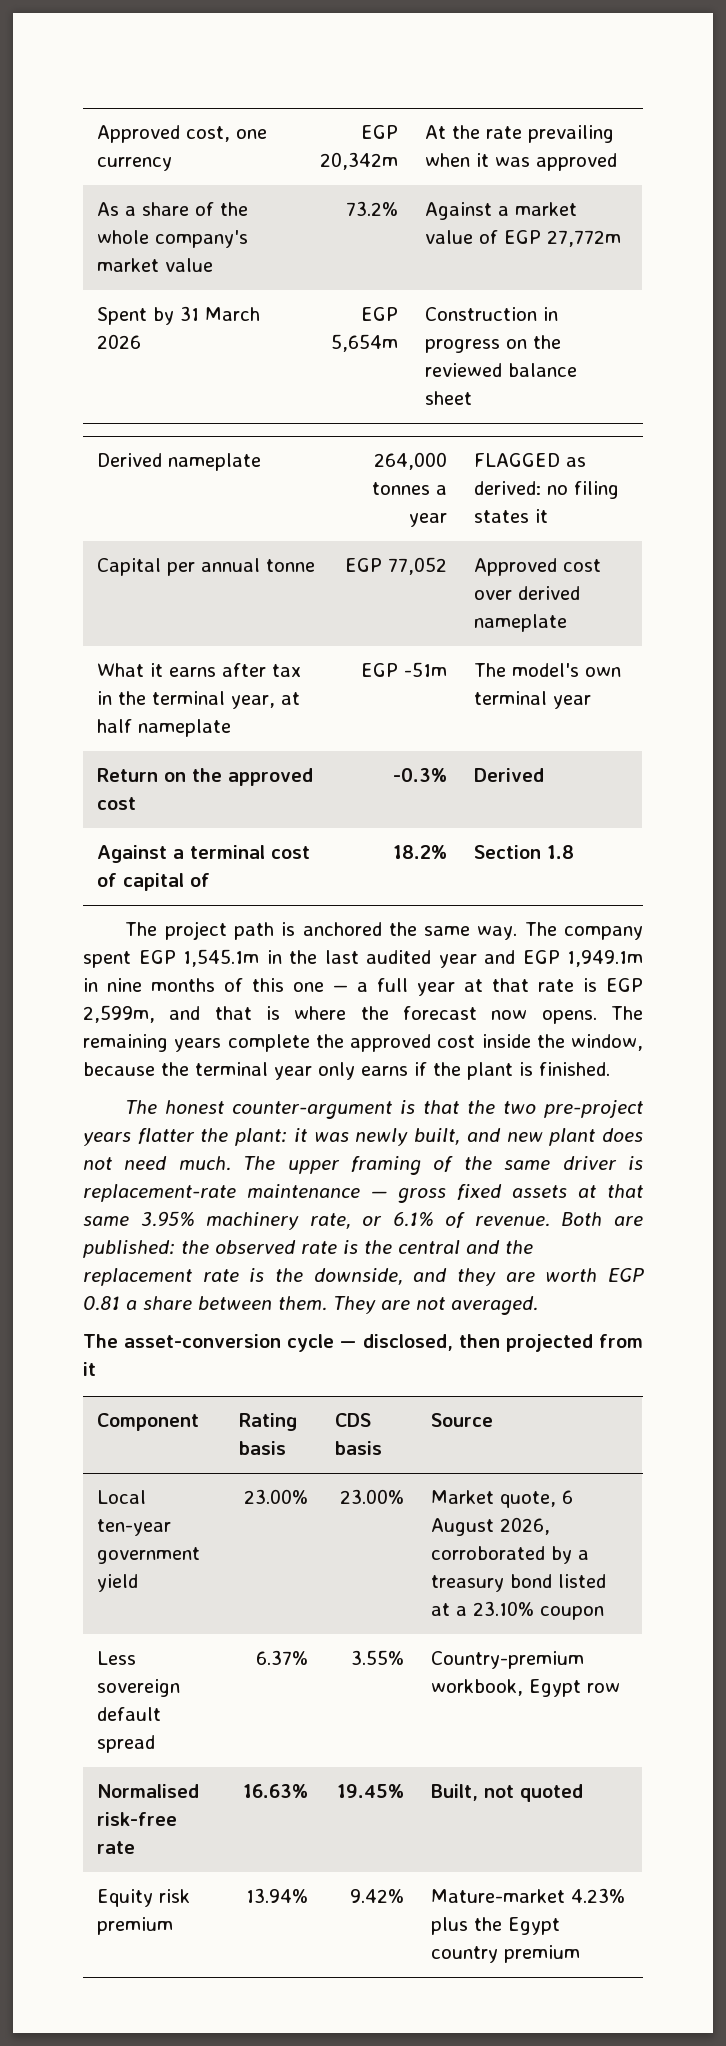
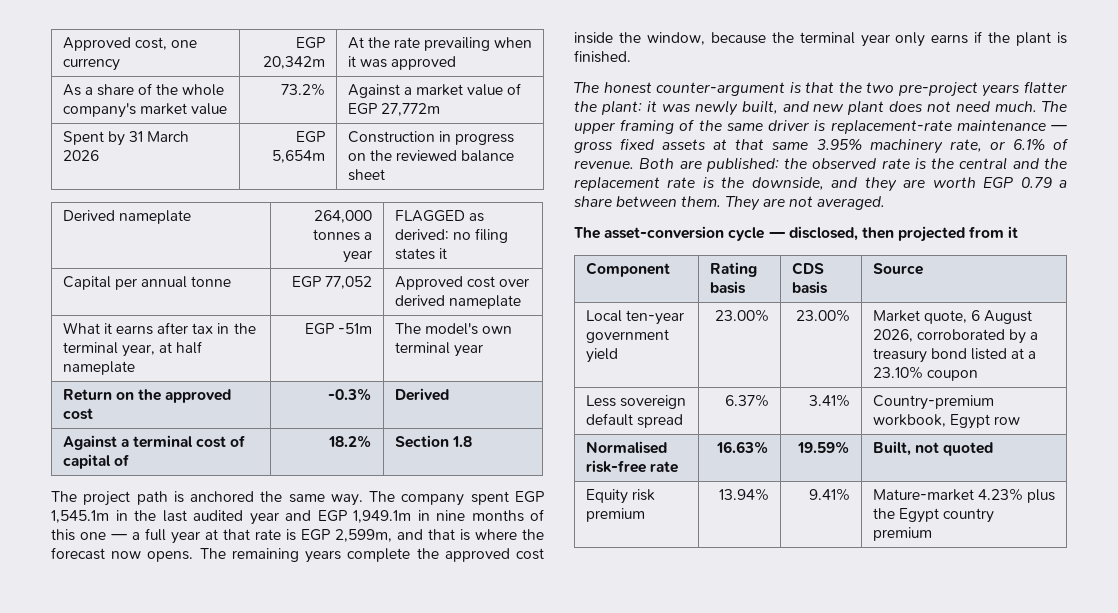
[83,1296,120,1311] 0.81 -> [1020,177,1052,188] 0.79
[351,1650,405,1665] 3.55% -> [809,394,851,407] 3.41%
[337,1784,405,1798] 19.45% -> [797,441,851,454] 19.59%
[350,1889,405,1903] 9.42% -> [809,488,851,501] 9.41%

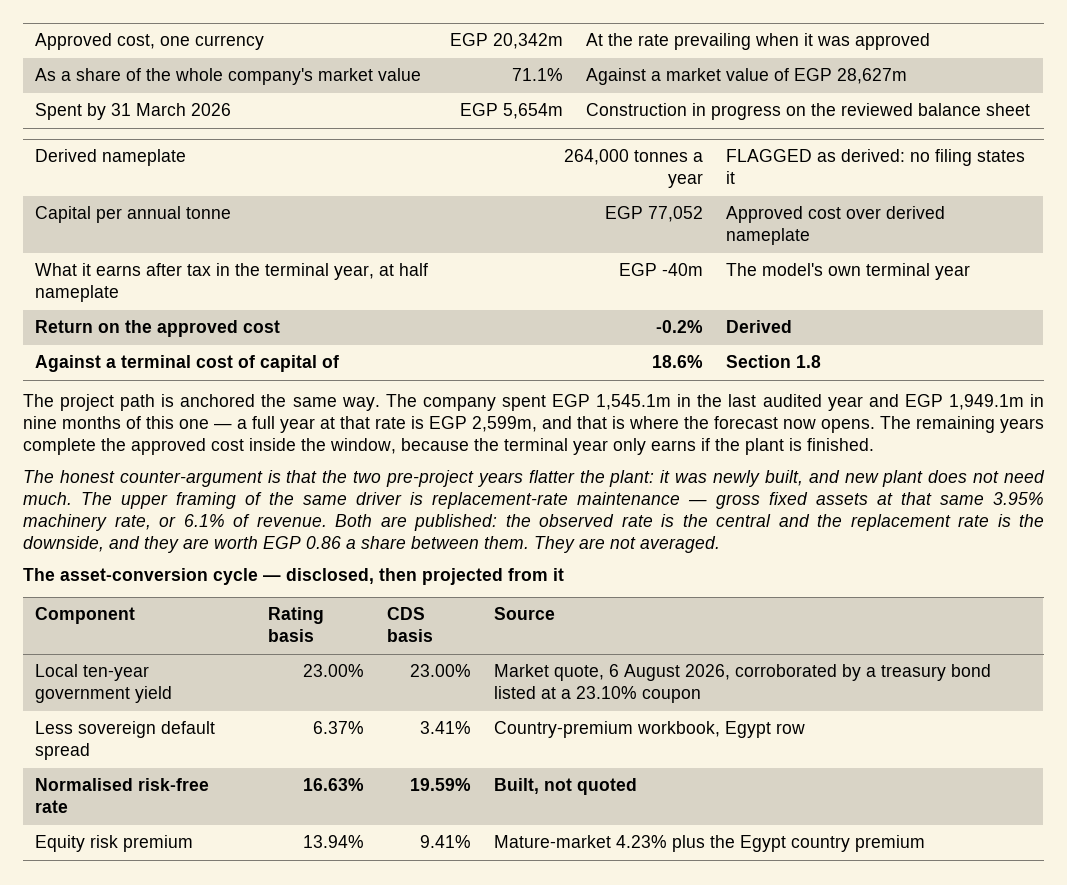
[281,83,326,96] 73.2% -> [511,68,563,81] 71.1%
[380,103,440,116] 27,772m -> [837,68,908,84] 28,627m
[338,323,373,334] -51m -> [661,263,703,276] -40m
[328,388,373,401] -0.3% -> [655,320,703,333] -0.2%
[328,435,373,448] 18.2% -> [651,355,703,368] 18.6%
[1020,177,1052,188] 0.79 -> [306,536,341,549] 0.86

